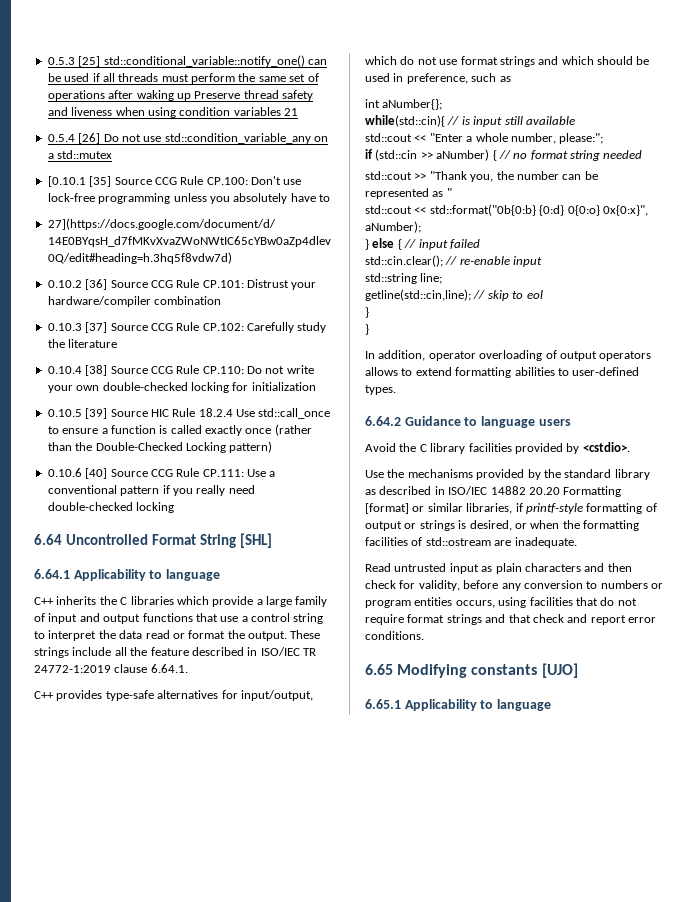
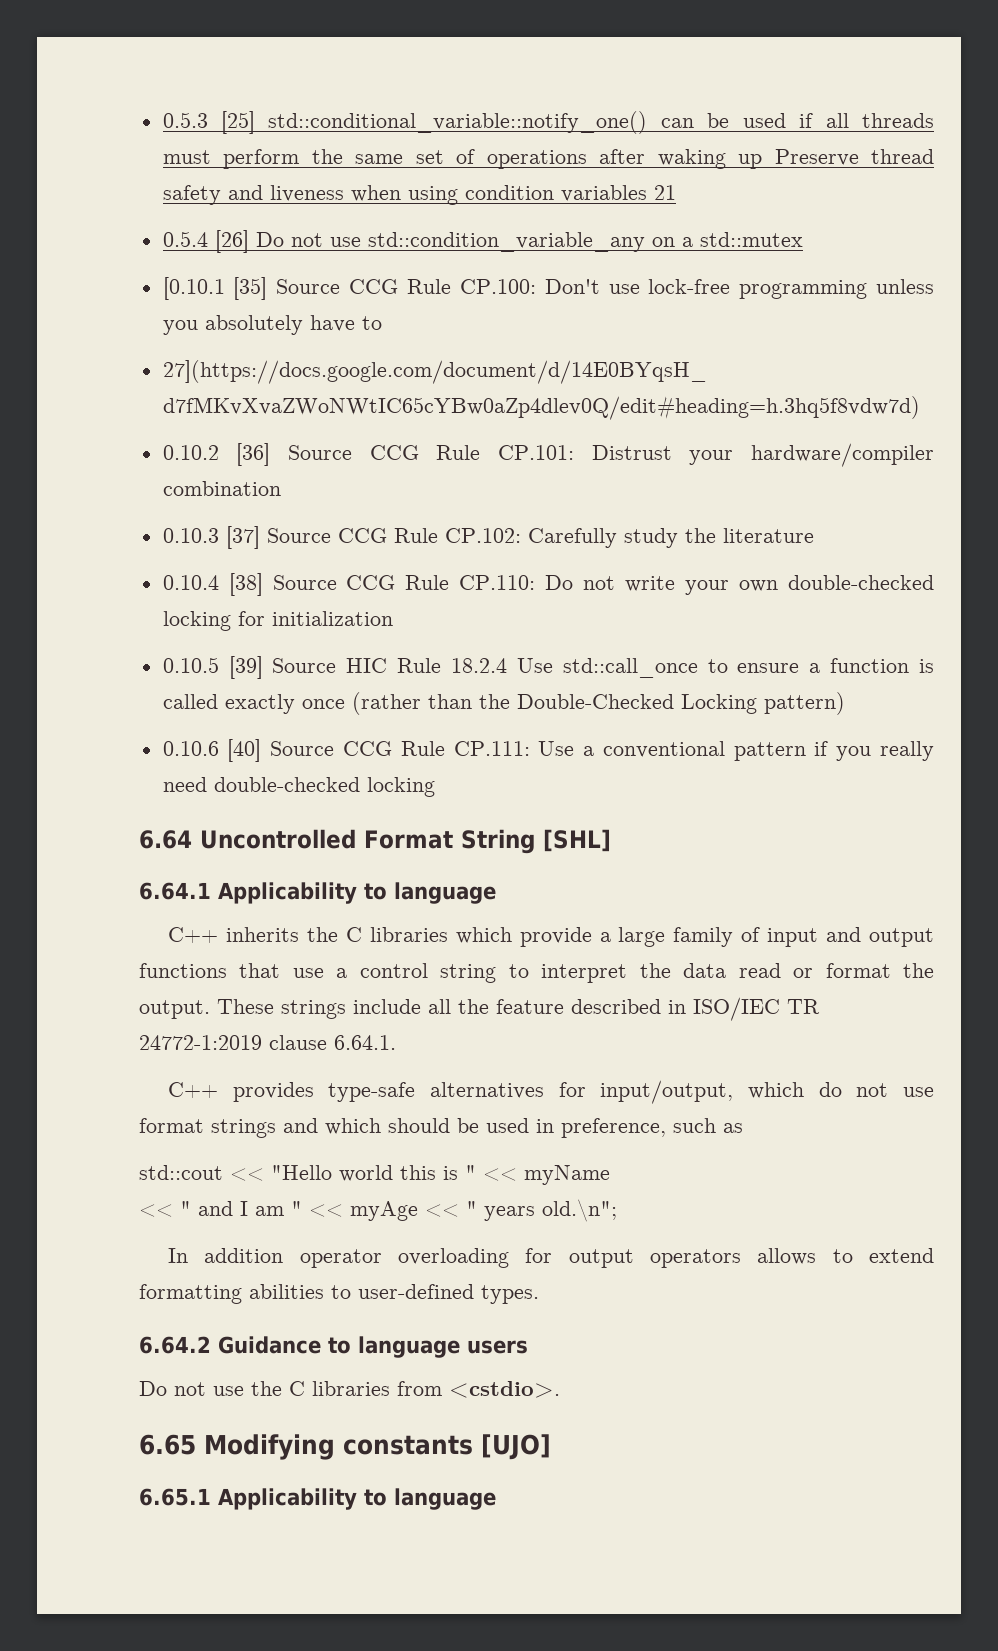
[365,99,443,110] [365,115,575,127] [365,133,604,144] [365,149,643,161] [365,171,598,182] [365,188,452,199] [365,204,648,216] [365,221,421,233] [365,238,480,250] [365,255,543,267] [365,273,443,284] [365,289,543,301] [365,307,369,318] [365,324,369,335] int aNumber{}; // while(std::cin){ // is input still available // std::cout << "Enter a whole number, please:"; // if (std::cin >> aNumber) { // no format string needed // std::cout >> "Thank you, the number can be represented as " // std::cout << std::format("0b{0:b} {0:d} 0{0:o} 0x{0:x}", aNumber); // } else { // input failed // std::cin.clear(); // re-enable input // std::string line; // getline(std::cin,line); // skip to eol // } // } -> [139,1165,610,1185] [139,1199,617,1222] std::cout << "Hello world this is " << myName // << " and I am " << myAge << " years old.\n";
[378,350,426,361] addition, -> [204,1248,284,1263] addition
[545,350,557,359] of -> [525,1248,553,1263] for
[365,442,630,454] [365,469,650,480] [365,486,622,497] [365,503,657,514] [365,520,639,531] [365,537,577,548] [365,563,632,574] [365,580,663,591] [365,597,637,608] [365,614,656,625] [365,631,424,640] Avoid the C library facilities provided by <cstdio>. // Use the mechanisms provided by the standard library as described in ISO/IEC 14882 20.20 Formatting [format] or similar libraries, if printf-style formatting of output or strings is desired, or when the formatting facilities of std::ostream are inadequate. // Read untrusted input as plain characters and then check for validity, before any conversion to numbers or program entities occurs, using facilities that do not require format strings and that check and report error conditions. -> [139,1381,560,1398] Do not use the C libraries from <cstdio>.

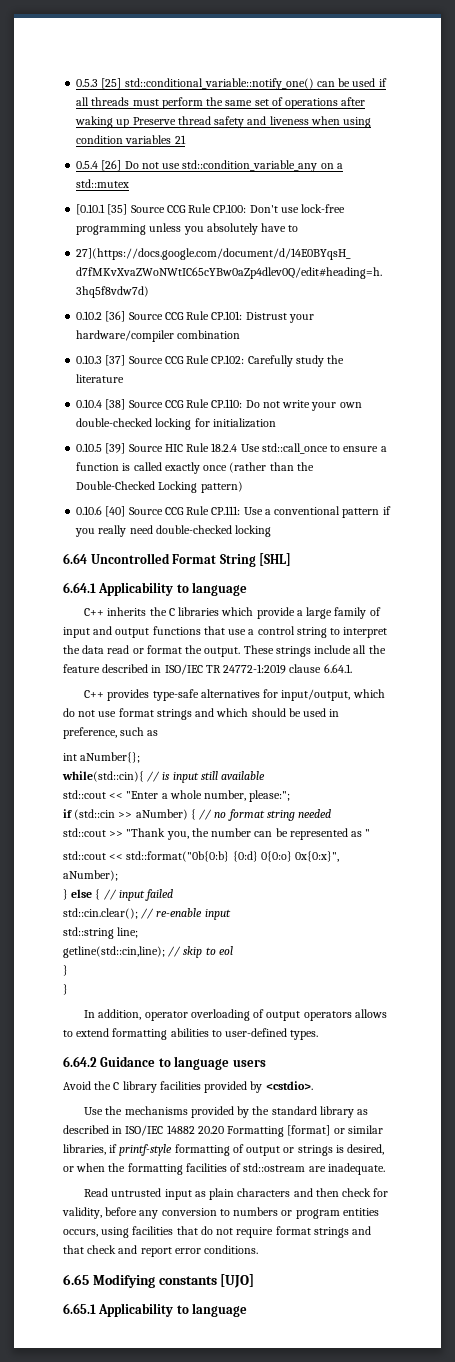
[139,1165,610,1185] [139,1199,617,1222] std::cout << "Hello world this is " << myName // << " and I am " << myAge << " years old.\n"; -> [63,752,141,763] [62,771,266,783] [63,790,291,802] [63,809,332,821] [63,828,371,840] [63,851,340,862] [63,870,118,881] [63,889,174,901] [63,908,231,920] [63,927,139,939] [63,946,233,958] [63,965,68,976] [63,984,68,995] int aNumber{}; // while(std::cin){ // is input still available // std::cout << "Enter a whole number, please:"; // if (std::cin >> aNumber) { // no format string needed // std::cout >> "Thank you, the number can be represented as " // std::cout << std::format("0b{0:b} {0:d} 0{0:o} 0x{0:x}", aNumber); // } else { // input failed // std::cin.clear(); // re-enable input // std::string line; // getline(std::cin,line); // skip to eol // } // }
[204,1248,284,1263] addition -> [98,1009,142,1020] addition,
[525,1248,553,1263] for -> [253,1009,265,1018] of
[139,1381,560,1398] Do not use the C libraries from <cstdio>. -> [63,1081,313,1093] [84,1106,369,1118] [63,1125,383,1137] [63,1144,385,1156] [63,1163,385,1175] [84,1188,389,1200] [62,1207,379,1219] [63,1226,372,1238] [63,1245,259,1257] Avoid the C library facilities provided by <cstdio>. // Use the mechanisms provided by the standard library as described in ISO/IEC 14882 20.20 Formatting [format] or similar libraries, if printf-style formatting of output or strings is desired, or when the formatting facilities of std::ostream are inadequate. // Read untrusted input as plain characters and then check for validity, before any conversion to numbers or program entities occurs, using facilities that do not require format strings and that check and report error conditions.

